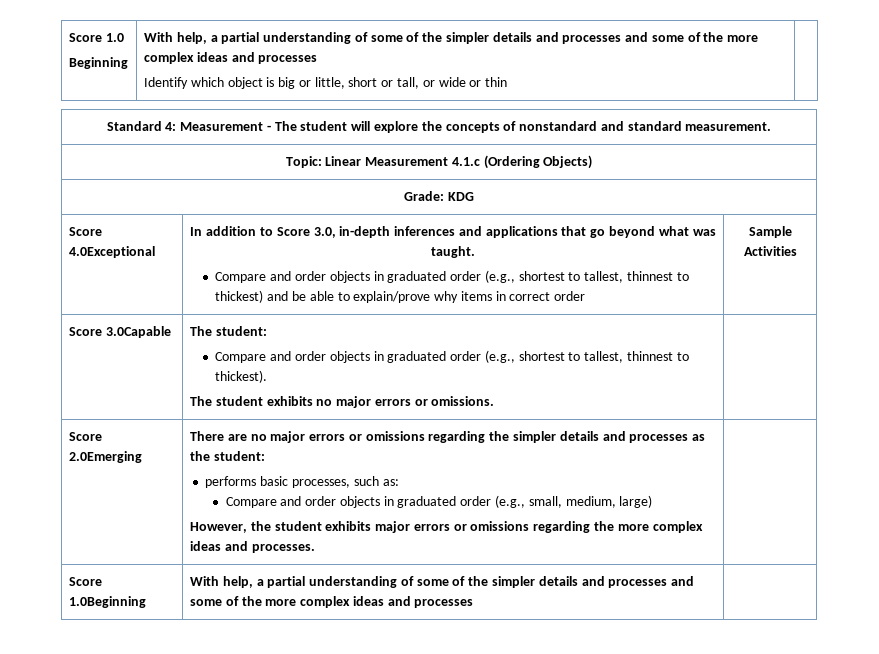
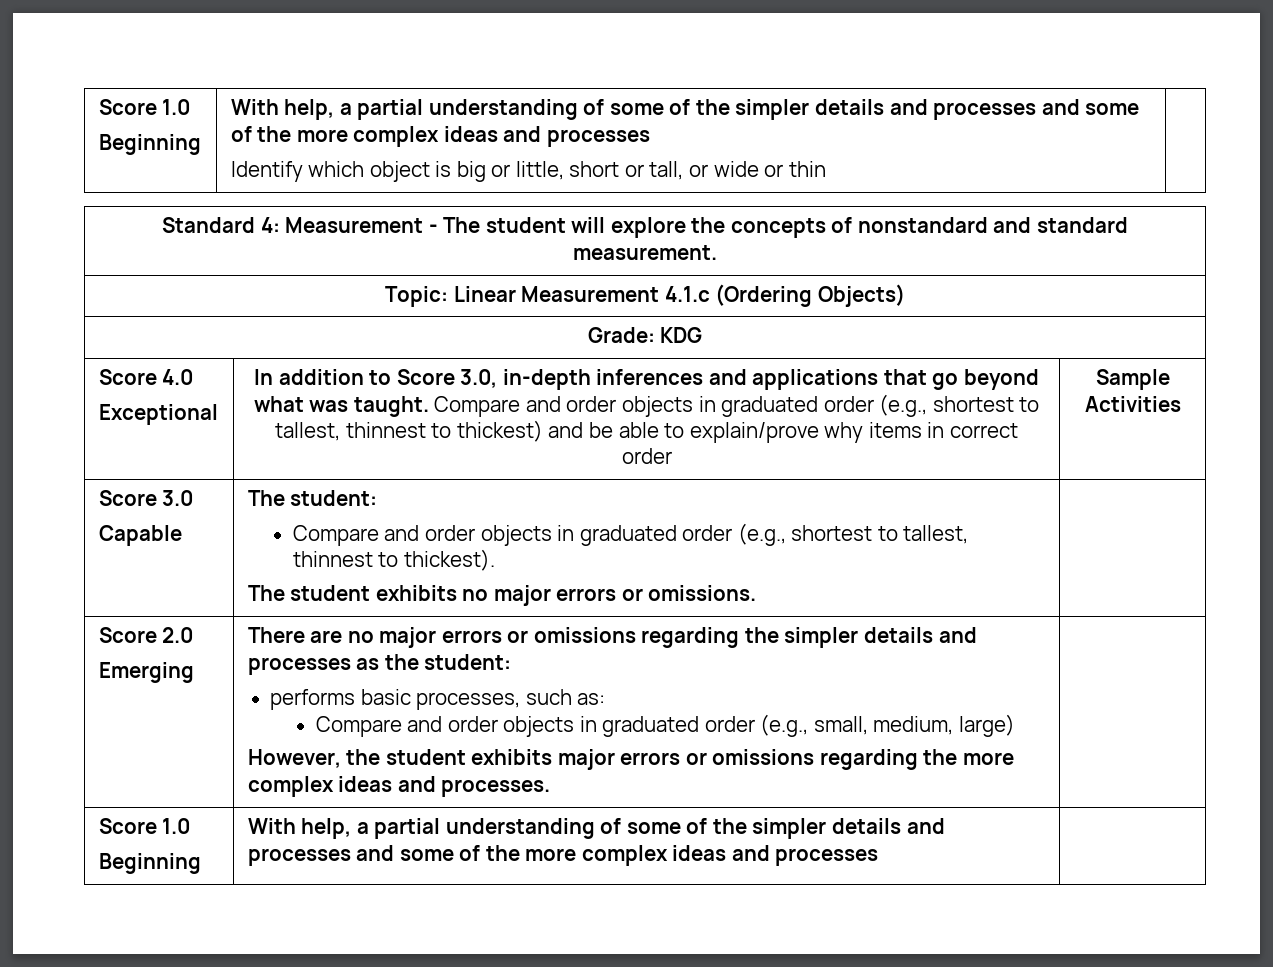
[68,246,155,258] 4.0Exceptional -> [162,369,194,385] [98,404,218,425] 4.0 // Exceptional
(475, 252) // -> (429, 406) none
[105,326,171,338] 3.0Capable -> [162,490,194,506] [98,525,182,546] 3.0 // Capable
[68,451,142,463] 2.0Emerging -> [162,627,194,643] [98,662,194,683] 2.0 // Emerging
[68,596,146,608] 1.0Beginning -> [162,818,191,834] [98,853,201,874] 1.0 // Beginning

